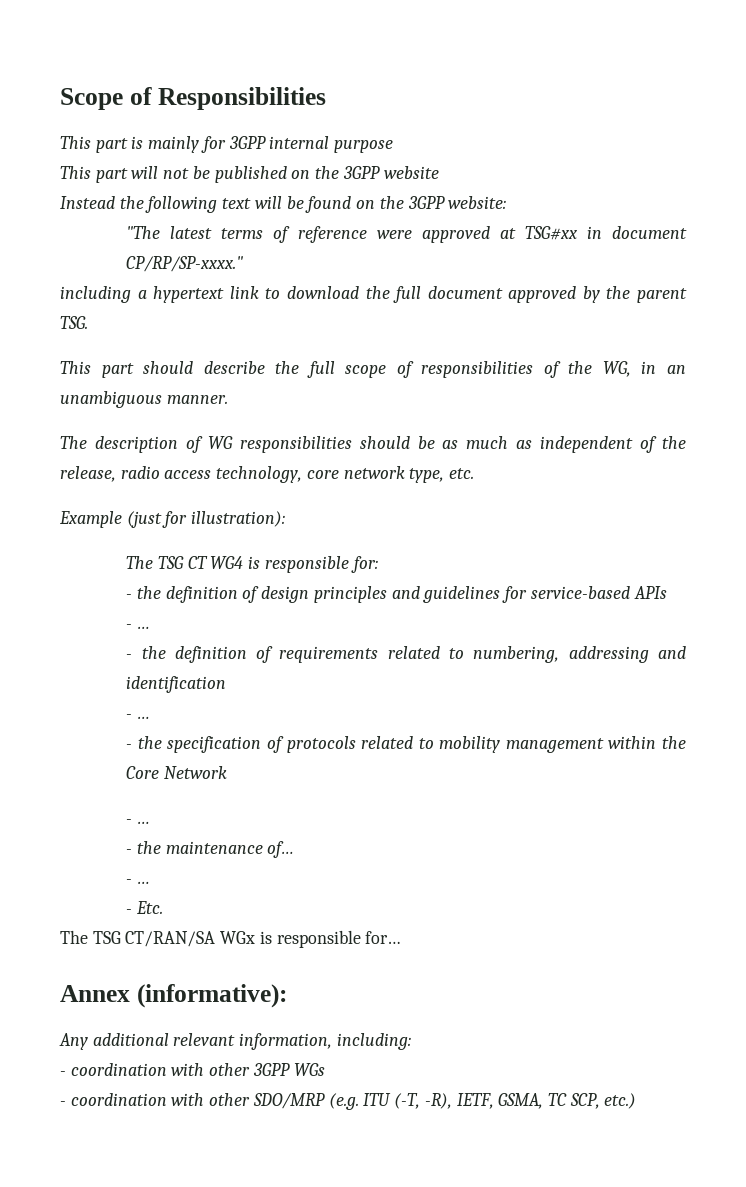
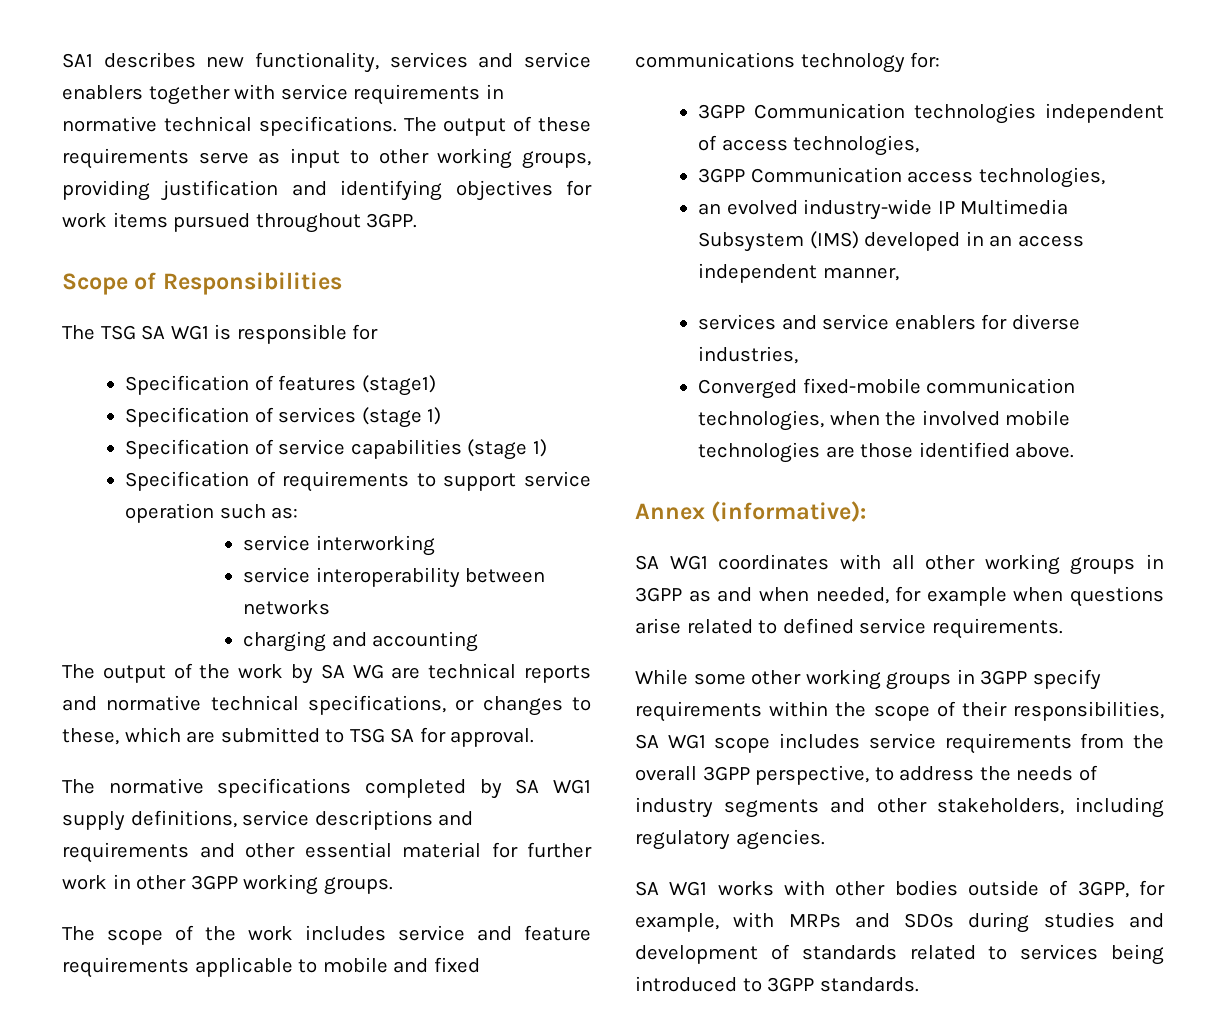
[60,87,326,110] [60,136,394,153] [60,166,439,183] [60,196,507,213] [126,226,687,243] [126,256,244,272] [60,286,688,303] [60,316,88,329] [60,361,687,378] [60,391,228,408] [60,436,686,453] [60,466,475,483] [59,511,286,528] [126,556,378,573] [126,586,667,603] [126,624,150,629] [126,646,686,663] [126,676,227,693] [126,714,150,719] [126,736,686,753] [126,766,227,779] [126,819,150,824] [126,841,295,858] [126,879,150,884] [126,901,163,914] [60,930,402,948] [60,984,287,1008] [59,1033,411,1050] [60,1063,325,1076] [60,1093,637,1110] Scope of Responsibilities // This part is mainly for 3GPP internal purpose // This part will not be published on the 3GPP website // Instead the following text will be found on the 3GPP website: // "The latest terms of reference were approved at TSG#xx in document CP/RP/SP-xxxx." // including a hypertext link to download the full document approved by the parent TSG. // This part should describe the full scope of responsibilities of the WG, in an unambiguous manner. // The description of WG responsibilities should be as much as independent of the release, radio access technology, core network type, etc. // Example (just for illustration): // The TSG CT WG4 is responsible for: // - the definition of design principles and guidelines for service-based APIs // - … // - the definition of requirements related to numbering, addressing and identification // - … // - the specification of protocols related to mobility management within the Core Network // - … // - the maintenance of… // - … // - Etc. // The TSG CT/RAN/SA WGx is responsible for… // Annex (informative): // Any additional relevant information, including: // - coordination with other 3GPP WGs // - coordination with other SDO/MRP (e.g. ITU (-T, -R), IETF, GSMA, TC SCP, etc.) -> [62,52,592,73] [62,84,504,105] [62,116,591,136] [62,148,591,169] [62,180,592,201] [62,212,418,233] [62,272,342,295] [62,324,379,344] [125,375,436,396] [125,407,442,428] [125,439,547,460] [125,471,591,492] [125,503,299,523] [243,535,435,556] [243,567,546,588] [243,600,331,615] [243,631,479,652] [62,663,592,684] [62,695,591,716] [62,727,535,747] [62,778,592,799] [62,810,474,831] [62,842,592,863] [62,874,393,895] [62,925,591,945] [62,957,480,978] [635,52,941,73] [698,103,1164,124] [698,135,920,156] [698,167,1105,188] [698,199,1069,220] [698,231,1084,252] [698,263,899,283] [698,314,1080,330] [698,346,799,364] [698,378,1076,399] [698,410,1071,431] [698,442,1075,463] [635,501,867,522] [635,554,1164,575] [635,586,1164,607] [635,618,1063,639] [635,669,1101,690] [635,701,1164,722] [635,733,1164,754] [635,765,1098,785] [635,797,1164,818] [635,829,825,850] [635,880,1165,898] [635,912,1164,933] [635,944,1164,965] [635,976,919,992] SA1 describes new functionality, services and service enablers together with service requirements in normative technical specifications. The output of these requirements serve as input to other working groups, providing justification and identifying objectives for work items pursued throughout 3GPP. // Scope of Responsibilities // The TSG SA WG1 is responsible for // Specification of features (stage1) // Specification of services (stage 1) // Specification of service capabilities (stage 1) // Specification of requirements to support service operation such as: // service interworking // service interoperability between networks // charging and accounting // The output of the work by SA WG are technical reports and normative technical specifications, or changes to these, which are submitted to TSG SA for approval. // The normative specifications completed by SA WG1 supply definitions, service descriptions and requirements and other essential material for further work in other 3GPP working groups. // The scope of the work includes service and feature requirements applicable to mobile and fixed communications technology for: // 3GPP Communication technologies independent of access technologies, // 3GPP Communication access technologies, // an evolved industry-wide IP Multimedia Subsystem (IMS) developed in an access independent manner, // services and service enablers for diverse industries, // Converged fixed-mobile communication technologies, when the involved mobile technologies are those identified above. // Annex (informative): // SA WG1 coordinates with all other working groups in 3GPP as and when needed, for example when questions arise related to defined service requirements. // While some other working groups in 3GPP specify requirements within the scope of their responsibilities, SA WG1 scope includes service requirements from the overall 3GPP perspective, to address the needs of industry segments and other stakeholders, including regulatory agencies. // SA WG1 works with other bodies outside of 3GPP, for example, with MRPs and SDOs during studies and development of standards related to services being introduced to 3GPP standards.

